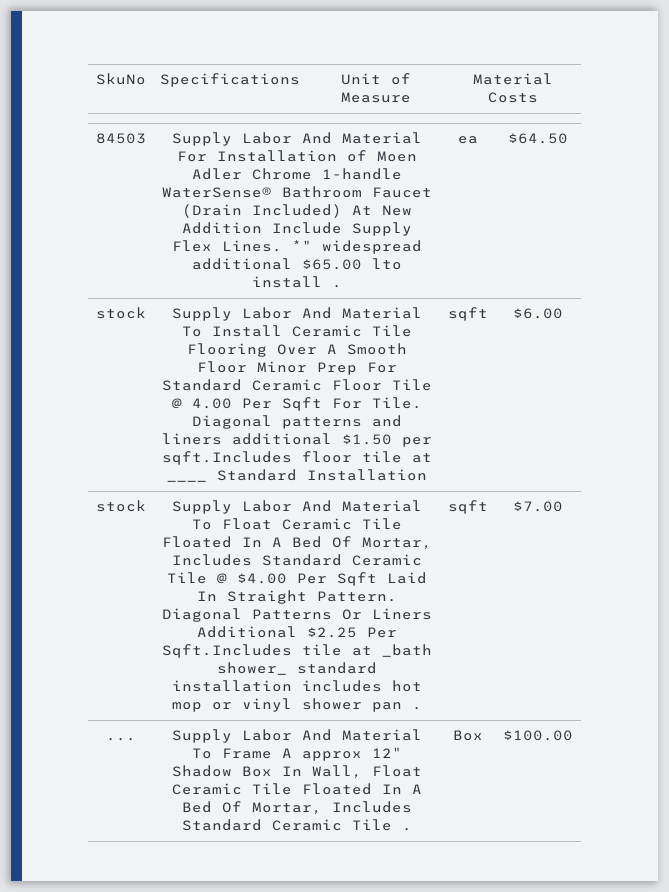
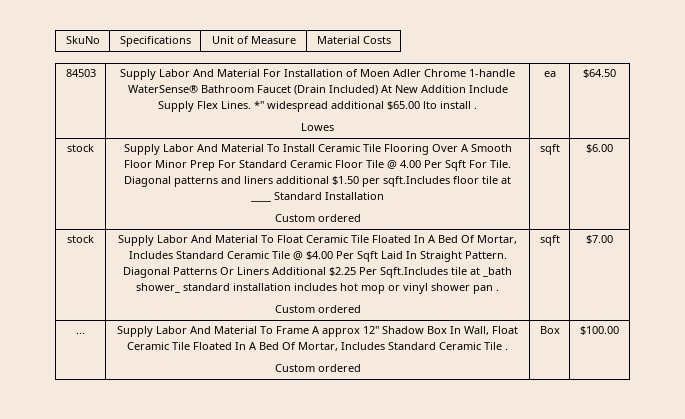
(342, 286) none -> [301,123,334,131] // Lowes
(427, 475) none -> [274,214,361,222] // Custom ordered
(422, 708) none -> [274,305,361,313] // Custom ordered
(412, 829) none -> [274,364,361,372] // Custom ordered

